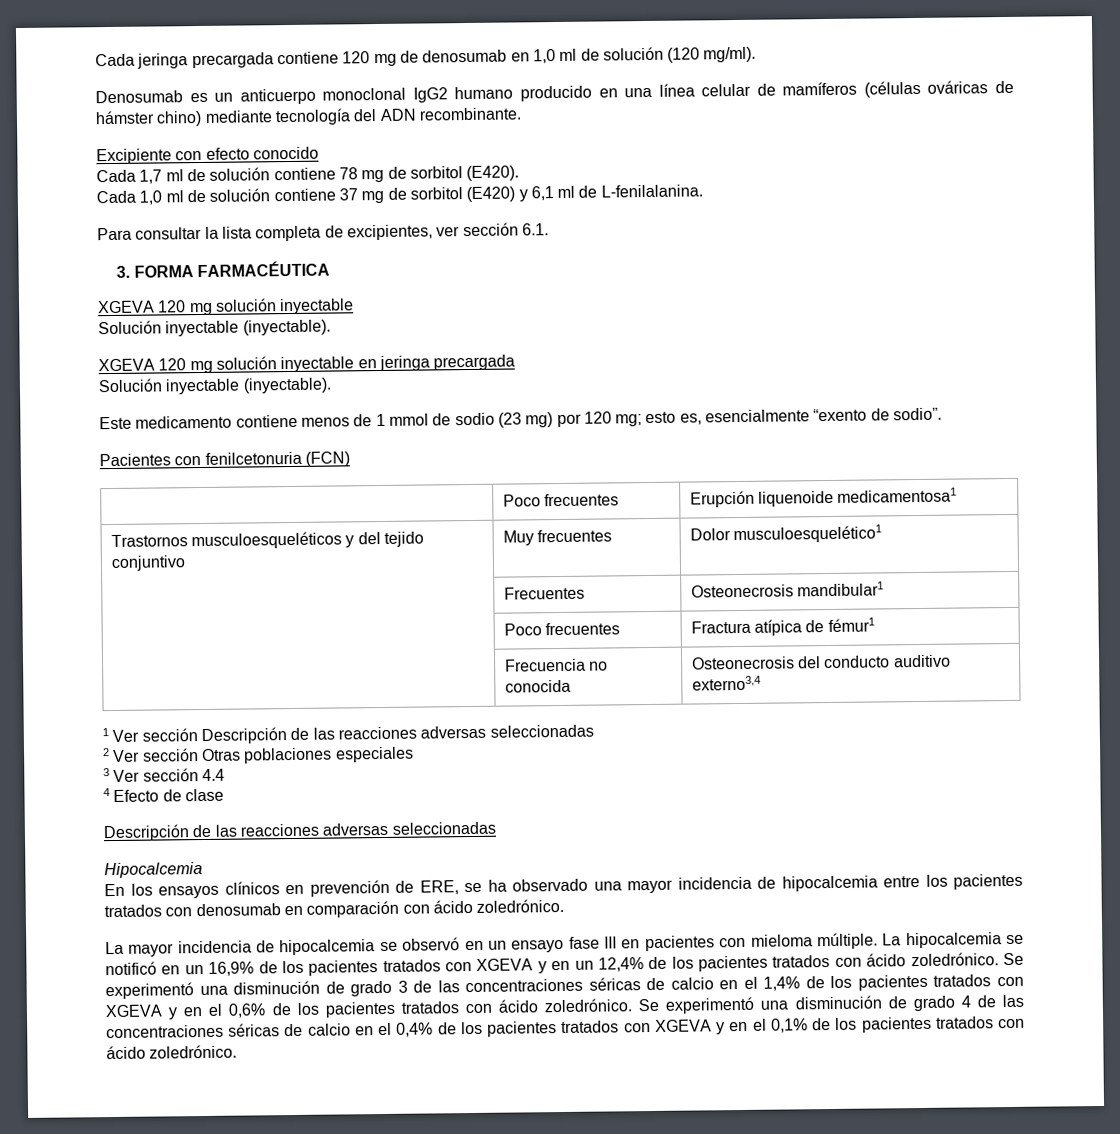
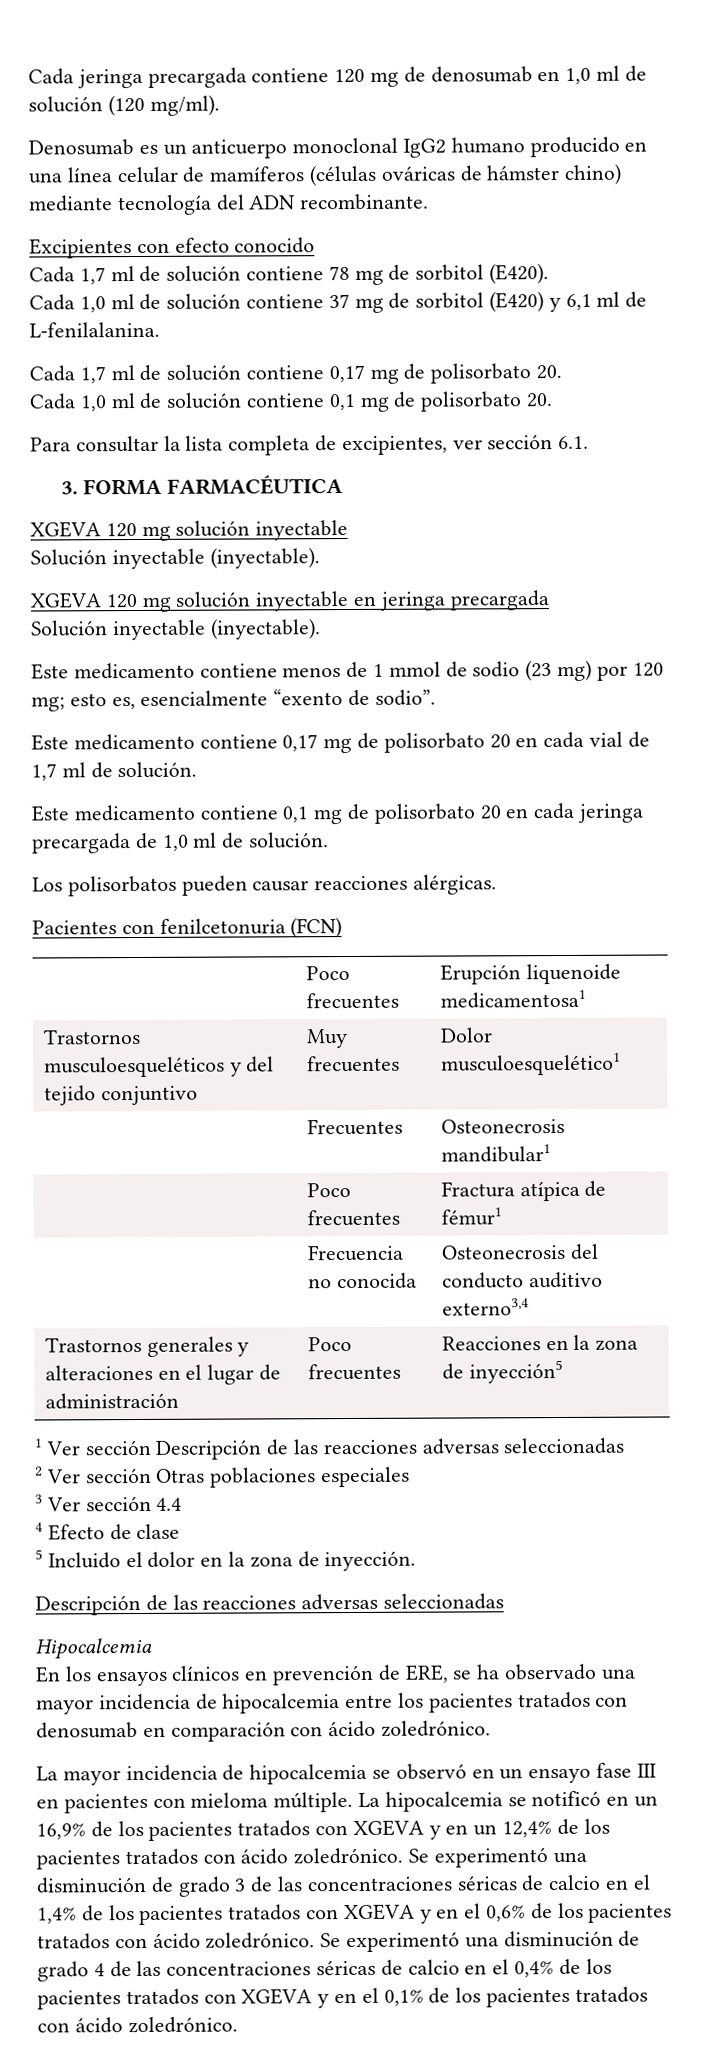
[96,148,172,165] Excipiente -> [29,238,132,259] Excipientes
(703, 191) none -> [29,363,563,384] [29,391,554,412] // Cada 1,7 ml de solución contiene 0,17 mg de polisorbato 20. // Cada 1,0 ml de solución contiene 0,1 mg de polisorbato 20.
(943, 414) none -> [31,731,650,754] [31,761,198,781] [31,802,644,825] [32,832,330,854] [32,874,498,897] // Este medicamento contiene 0,17 mg de polisorbato 20 en cada vial de 1,7 ml de solución. // Este medicamento contiene 0,1 mg de polisorbato 20 en cada jeringa precargada de 1,0 ml de solución. // Los polisorbatos pueden causar reacciones alérgicas.
(761, 683) none -> [44,1336,250,1357] [44,1364,281,1385] [44,1392,179,1410] [307,1336,352,1352] [307,1363,401,1381] [441,1334,639,1351] [441,1360,563,1384] // Trastornos generales y alteraciones en el lugar de administración | Poco frecuentes | Reacciones en la zona de inyección5
(224, 795) none -> [35,1549,417,1572] // 5 Incluido el dolor en la zona de inyección.

